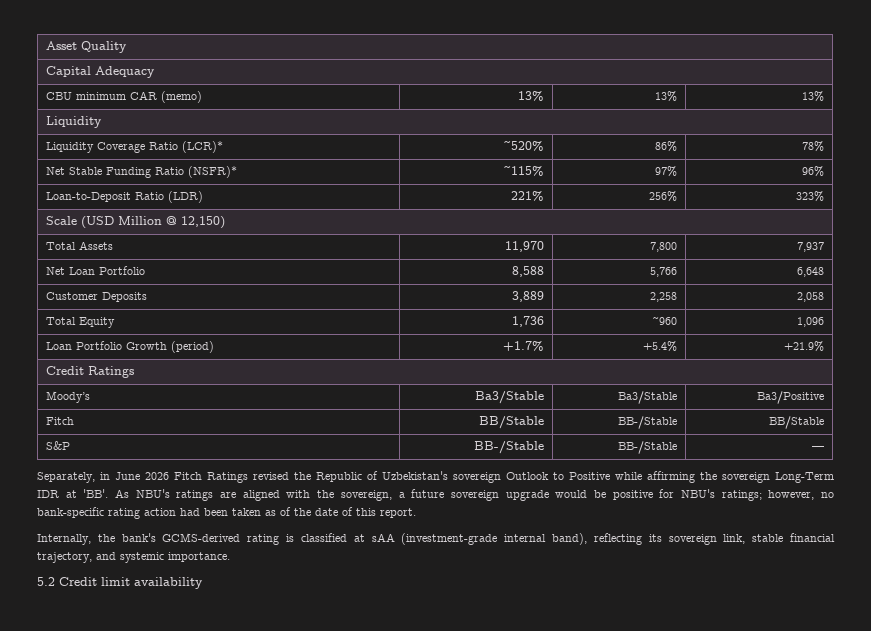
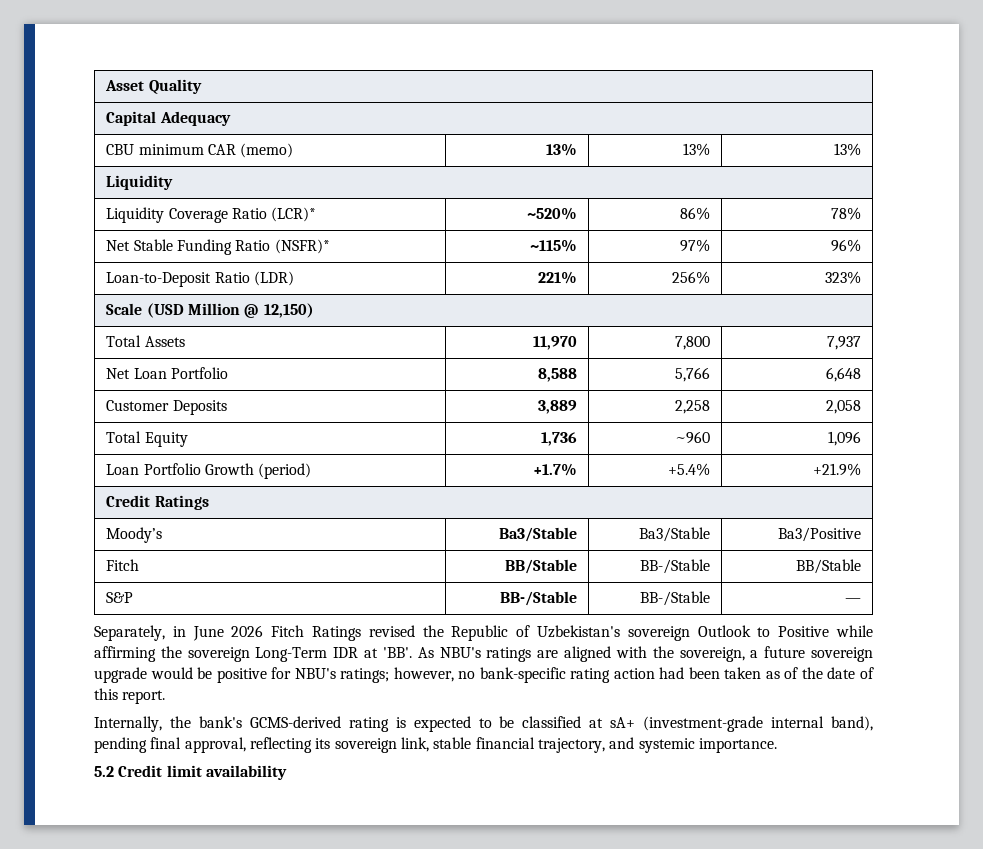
(295, 538) none -> [413,716,515,732] expected to be
[371,533,395,542] sAA -> [610,717,636,728] sA+
(588, 539) none -> [94,737,246,753] pending final approval,

